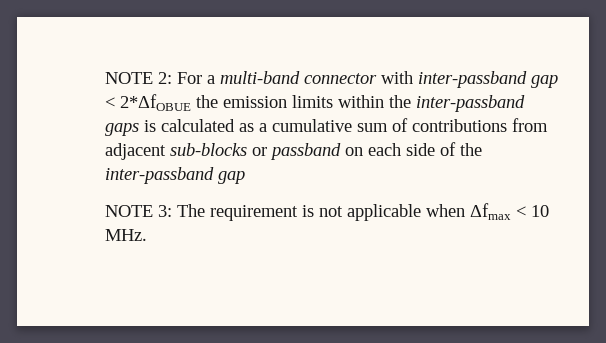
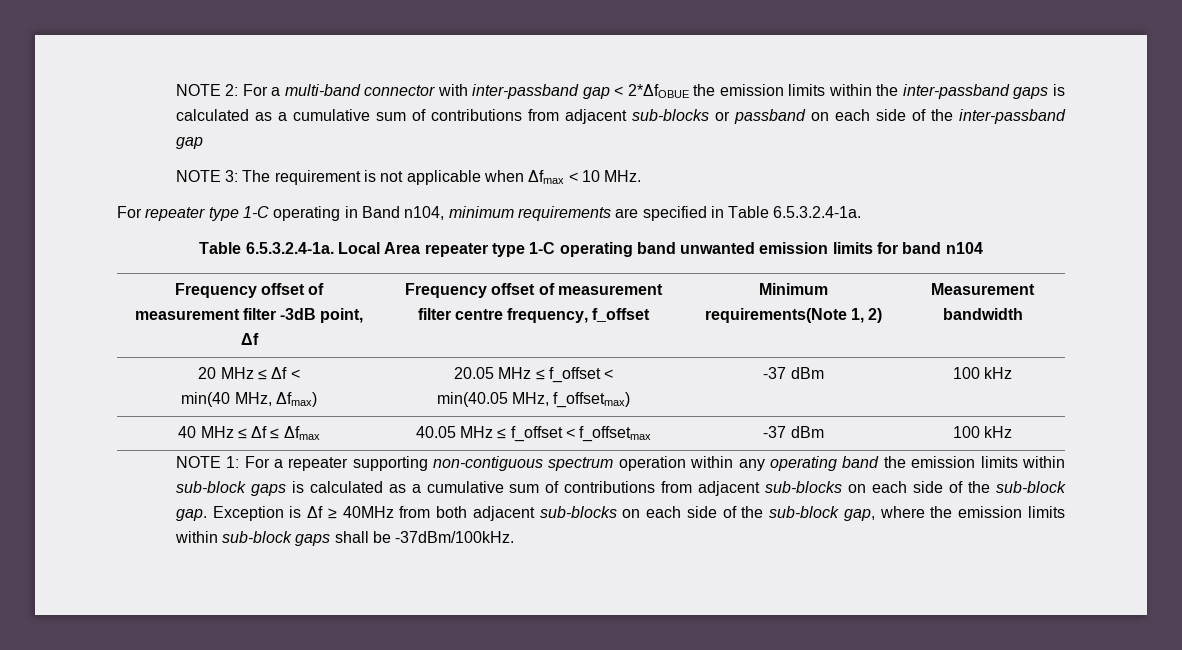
(147, 235) none -> [117,206,862,221] [199,242,983,257] [174,283,325,298] [134,308,364,323] [240,333,259,345] [405,283,663,298] [417,308,651,323] [759,283,828,295] [704,308,883,323] [931,283,1035,295] [942,308,1023,320] [198,367,300,380] [181,392,317,407] [453,367,614,383] [436,392,631,408] [763,367,824,379] [952,367,1013,379] [178,426,320,440] [415,426,652,442] [763,426,824,438] [952,426,1013,438] [175,456,1066,471] [175,481,1066,496] [175,506,1066,521] [174,531,515,546] // For repeater type 1-C operating in Band n104, minimum requirements are specified in Table 6.5.3.2.4-1a. // Table 6.5.3.2.4-1a. Local Area repeater type 1-C operating band unwanted emission limits for band n104 // Frequency offset of measurement filter -3dB point, Δf | Frequency offset of measurement filter centre frequency, f_offset | Minimum requirements(Note 1, 2) | Measurement bandwidth // 20 MHz ≤ Δf < // min(40 MHz, Δfmax) | 20.05 MHz ≤ f_offset < // min(40.05 MHz, f_offsetmax) | -37 dBm | 100 kHz // 40 MHz ≤ Δf ≤ Δfmax | 40.05 MHz ≤ f_offset < f_offsetmax | -37 dBm | 100 kHz // NOTE 1: For a repeater supporting non-contiguous spectrum operation within any operating band the emission limits within sub-block gaps is calculated as a cumulative sum of contributions from adjacent sub-blocks on each side of the sub-block gap. Exception is Δf ≥ 40MHz from both adjacent sub-blocks on each side of the sub-block gap, where the emission limits within sub-block gaps shall be -37dBm/100kHz.

